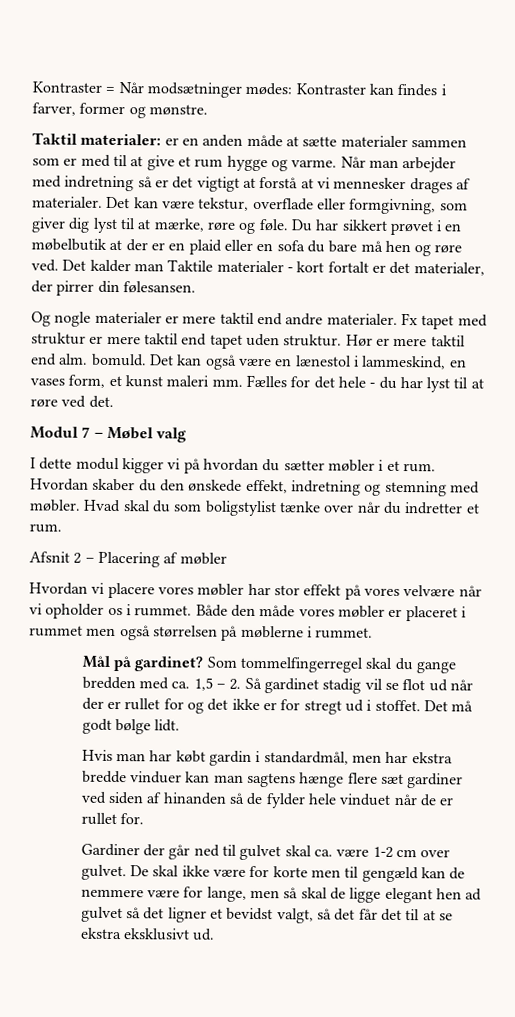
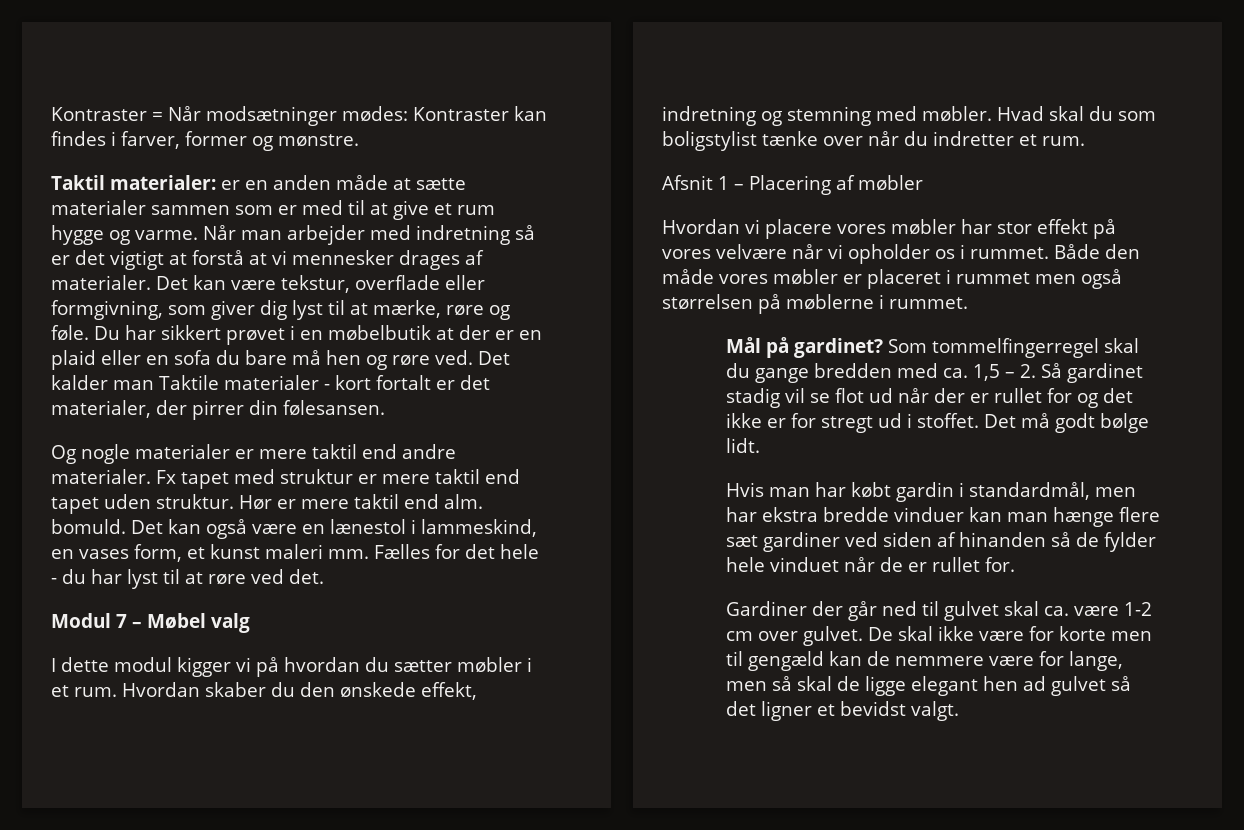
[73,552,82,564] 2 -> [718,176,729,190] 1
[247,772,297,788] sagtens -> (1048, 517) none
[276,908,453,924] [79,927,216,941] valgt, så det får det til at se ekstra eksklusivt ud. -> [910,701,959,721] valgt.

